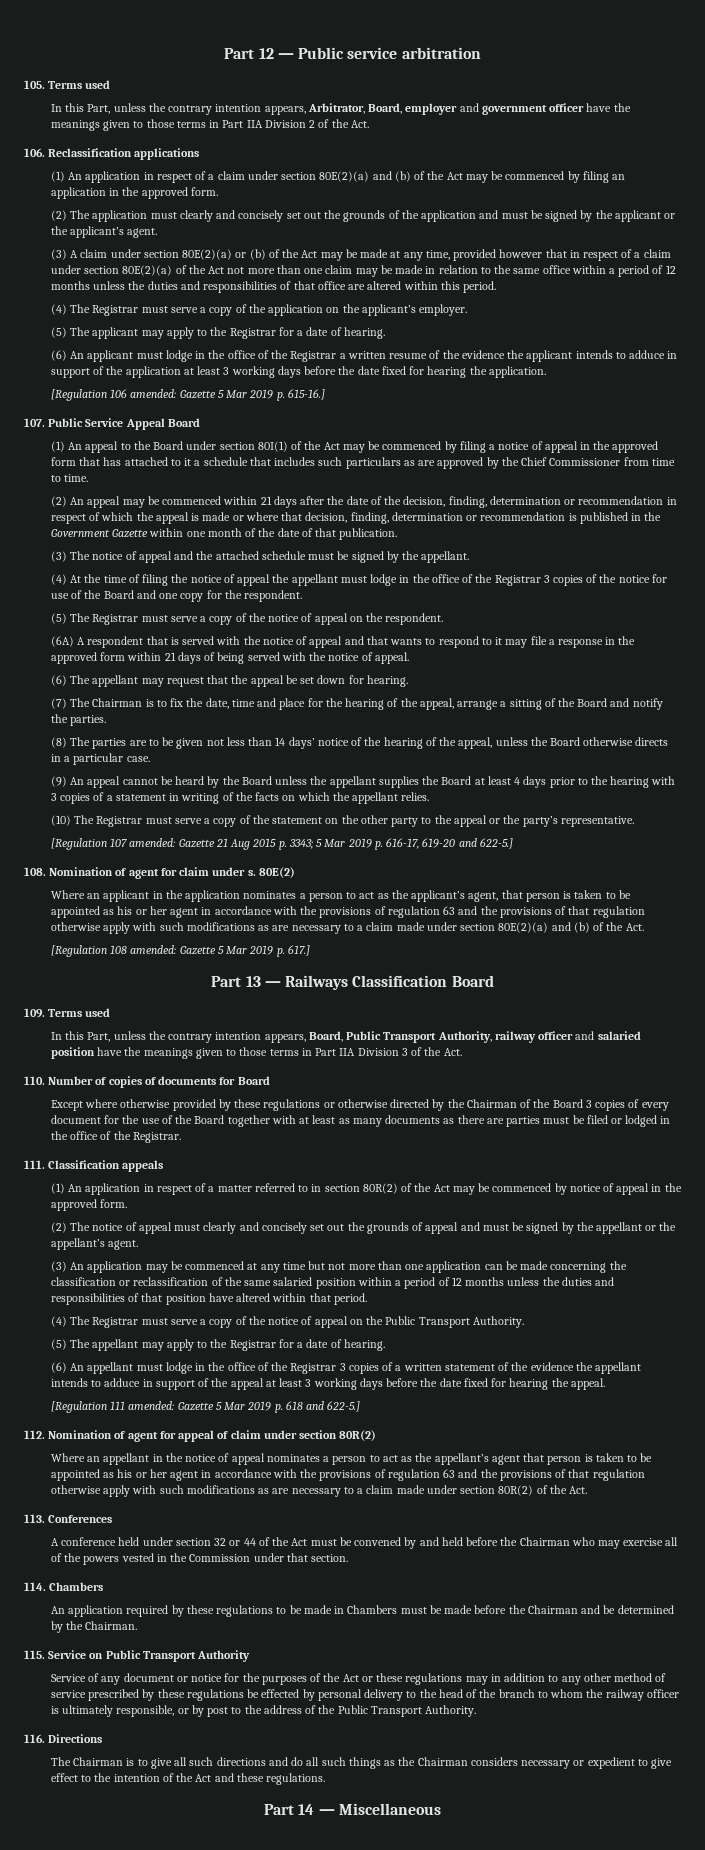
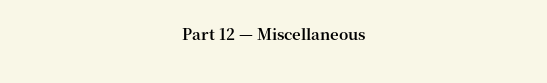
[298,47,481,59] [24,80,111,89] [50,103,631,115] [50,119,369,131] [24,148,200,160] [50,171,626,183] [50,187,218,199] [50,210,676,222] [50,226,158,238] [50,249,671,261] [50,265,676,277] [50,281,497,293] [50,304,468,316] [50,327,385,339] [50,350,678,362] [50,366,546,378] [50,389,325,401] [24,418,200,430] [50,441,659,453] [50,457,675,469] [50,474,89,482] [50,496,677,508] [50,512,662,524] [50,528,398,540] [50,551,470,563] [50,574,667,586] [50,590,303,602] [50,613,444,625] [50,636,636,648] [50,652,409,664] [50,675,408,687] [50,698,663,710] [50,714,107,726] [50,737,669,749] [50,753,150,765] [50,776,676,788] [50,792,430,804] [50,815,634,827] [50,838,513,850] [24,867,295,879] [50,890,631,902] [50,906,645,918] [50,922,644,934] [50,945,310,957] [211,975,494,990] [24,1008,111,1018] [50,1031,641,1043] [50,1047,462,1059] [24,1076,270,1088] [50,1099,669,1111] [50,1115,671,1127] [50,1131,181,1143] [24,1160,164,1172] [50,1183,682,1195] [50,1199,128,1211] [50,1222,677,1234] [50,1238,139,1250] [50,1261,627,1273] [50,1277,615,1289] [50,1293,367,1305] [50,1316,524,1328] [50,1339,385,1351] [50,1362,642,1374] [50,1378,605,1390] [50,1401,361,1413] [24,1430,377,1442] [50,1453,653,1465] [50,1469,645,1481] [50,1485,588,1497] [24,1514,113,1523] [50,1537,679,1549] [50,1553,349,1565] [24,1582,104,1591] [50,1605,674,1617] [50,1621,138,1633] [24,1650,251,1662] [50,1673,667,1685] [50,1689,679,1701] [50,1705,477,1717] [24,1734,103,1743] [50,1757,673,1769] [50,1773,326,1785] [264,1804,335,1815] Public service arbitration // 105. Terms used // In this Part, unless the contrary intention appears, Arbitrator, Board, employer and government officer have the meanings given to those terms in Part IIA Division 2 of the Act. // 106. Reclassification applications // (1) An application in respect of a claim under section 80E(2)(a) and (b) of the Act may be commenced by filing an application in the approved form. // (2) The application must clearly and concisely set out the grounds of the application and must be signed by the applicant or the applicant’s agent. // (3) A claim under section 80E(2)(a) or (b) of the Act may be made at any time, provided however that in respect of a claim under section 80E(2)(a) of the Act not more than one claim may be made in relation to the same office within a period of 12 months unless the duties and responsibilities of that office are altered within this period. // (4) The Registrar must serve a copy of the application on the applicant’s employer. // (5) The applicant may apply to the Registrar for a date of hearing. // (6) An applicant must lodge in the office of the Registrar a written resume of the evidence the applicant intends to adduce in support of the application at least 3 working days before the date fixed for hearing the application. // [Regulation 106 amended: Gazette 5 Mar 2019 p. 615-16.] // 107. Public Service Appeal Board // (1) An appeal to the Board under section 80I(1) of the Act may be commenced by filing a notice of appeal in the approved form that has attached to it a schedule that includes such particulars as are approved by the Chief Commissioner from time to time. // (2) An appeal may be commenced within 21 days after the date of the decision, finding, determination or recommendation in respect of which the appeal is made or where that decision, finding, determination or recommendation is published in the Government Gazette within one month of the date of that publication. // (3) The notice of appeal and the attached schedule must be signed by the appellant. // (4) At the time of filing the notice of appeal the appellant must lodge in the office of the Registrar 3 copies of the notice for use of the Board and one copy for the respondent. // (5) The Registrar must serve a copy of the notice of appeal on the respondent. // (6A) A respondent that is served with the notice of appeal and that wants to respond to it may file a response in the approved form within 21 days of being served with the notice of appeal. // (6) The appellant may request that the appeal be set down for hearing. // (7) The Chairman is to fix the date, time and place for the hearing of the appeal, arrange a sitting of the Board and notify the parties. // (8) The parties are to be given not less than 14 days’ notice of the hearing of the appeal, unless the Board otherwise directs in a particular case. // (9) An appeal cannot be heard by the Board unless the appellant supplies the Board at least 4 days prior to the hearing with 3 copies of a statement in writing of the facts on which the appellant relies. // (10) The Registrar must serve a copy of the statement on the other party to the appeal or the party’s representative. // [Regulation 107 amended: Gazette 21 Aug 2015 p. 3343; 5 Mar 2019 p. 616-17, 619-20 and 622-5.] // 108. Nomination of agent for claim under s. 80E(2) // Where an applicant in the application nominates a person to act as the applicant’s agent, that person is taken to be appointed as his or her agent in accordance with the provisions of regulation 63 and the provisions of that regulation otherwise apply with such modifications as are necessary to a claim made under section 80E(2)(a) and (b) of the Act. // [Regulation 108 amended: Gazette 5 Mar 2019 p. 617.] // Part 13 — Railways Classification Board // 109. Terms used // In this Part, unless the contrary intention appears, Board, Public Transport Authority, railway officer and salaried position have the meanings given to those terms in Part IIA Division 3 of the Act. // 110. Number of copies of documents for Board // Except where otherwise provided by these regulations or otherwise directed by the Chairman of the Board 3 copies of every document for the use of the Board together with at least as many documents as there are parties must be filed or lodged in the office of the Registrar. // 111. Classification appeals // (1) An application in respect of a matter referred to in section 80R(2) of the Act may be commenced by notice of appeal in the approved form. // (2) The notice of appeal must clearly and concisely set out the grounds of appeal and must be signed by the appellant or the appellant’s agent. // (3) An application may be commenced at any time but not more than one application can be made concerning the classification or reclassification of the same salaried position within a period of 12 months unless the duties and responsibilities of that position have altered within that period. // (4) The Registrar must serve a copy of the notice of appeal on the Public Transport Authority. // (5) The appellant may apply to the Registrar for a date of hearing. // (6) An appellant must lodge in the office of the Registrar 3 copies of a written statement of the evidence the appellant intends to adduce in support of the appeal at least 3 working days before the date fixed for hearing the appeal. // [Regulation 111 amended: Gazette 5 Mar 2019 p. 618 and 622-5.] // 112. Nomination of agent for appeal of claim under section 80R(2) // Where an appellant in the notice of appeal nominates a person to act as the appellant’s agent that person is taken to be appointed as his or her agent in accordance with the provisions of regulation 63 and the provisions of that regulation otherwise apply with such modifications as are necessary to a claim made under section 80R(2) of the Act. // 113. Conferences // A conference held under section 32 or 44 of the Act must be convened by and held before the Chairman who may exercise all of the powers vested in the Commission under that section. // 114. Chambers // An application required by these regulations to be made in Chambers must be made before the Chairman and be determined by the Chairman. // 115. Service on Public Transport Authority // Service of any document or notice for the purposes of the Act or these regulations may in addition to any other method of service prescribed by these regulations be effected by personal delivery to the head of the branch to whom the railway officer is ultimately responsible, or by post to the address of the Public Transport Authority. // 116. Directions // The Chairman is to give all such directions and do all such things as the Chairman considers necessary or expedient to give effect to the intention of the Act and these regulations. // Part 14 — -> (254, 37) none

